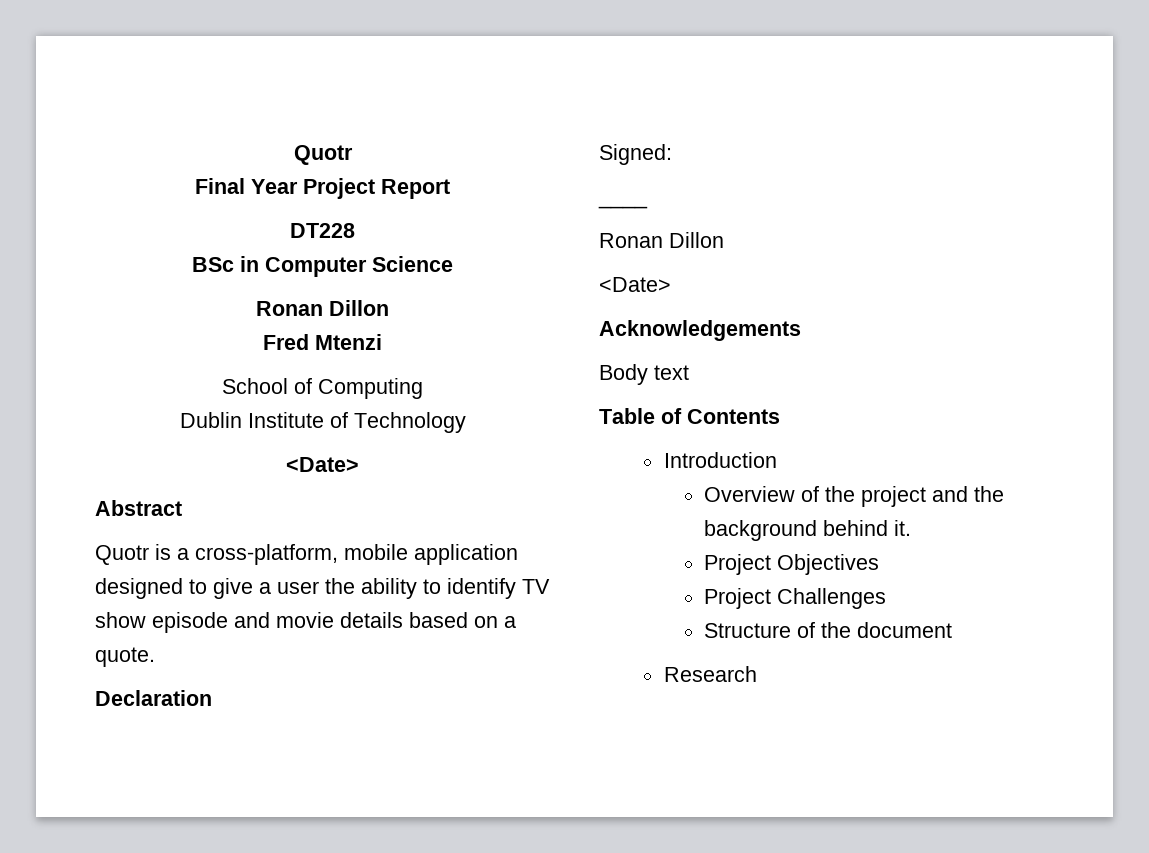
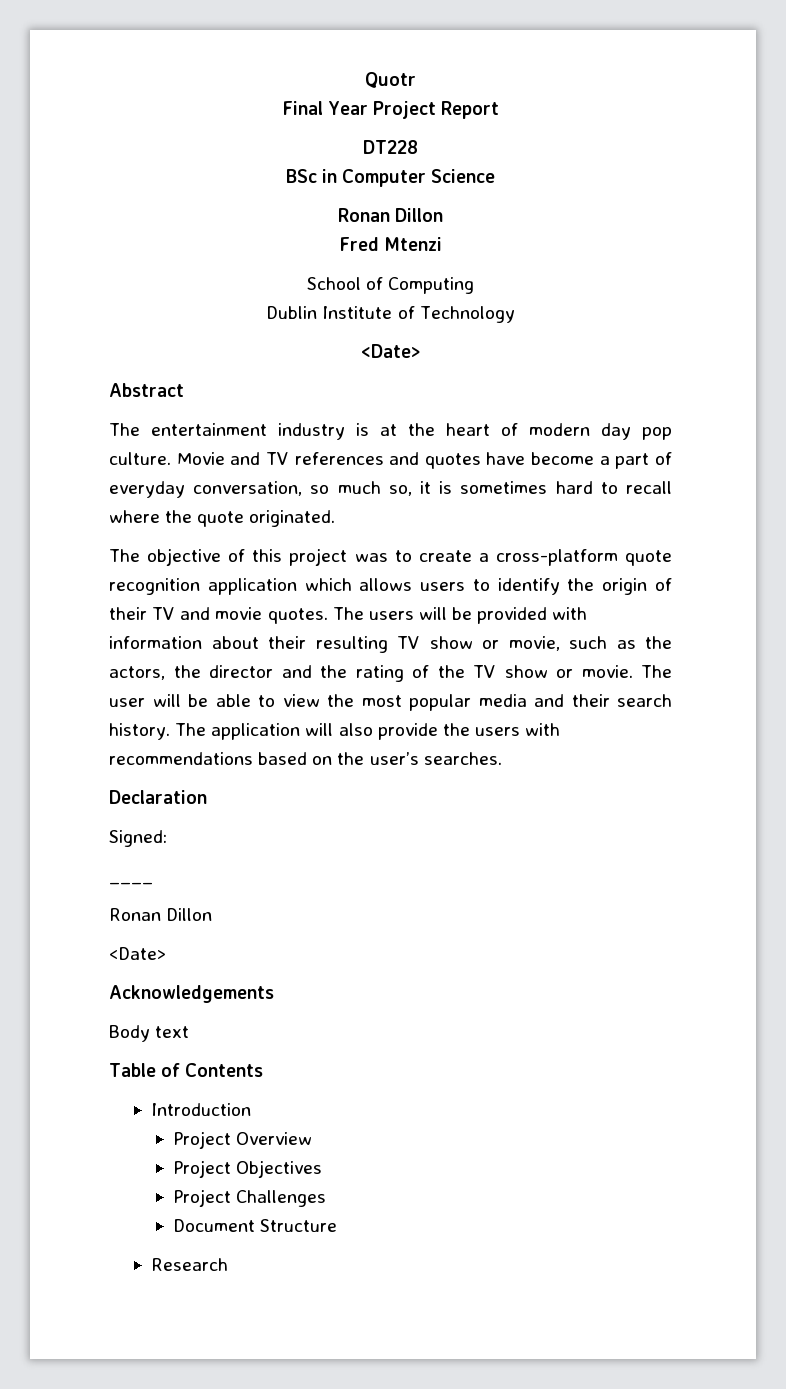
[95,544,518,565] [95,578,550,599] [95,612,516,633] [95,647,155,667] Quotr is a cross-platform, mobile application designed to give a user the ability to identify TV show episode and movie details based on a quote. -> [109,423,672,440] [109,452,672,469] [109,481,672,498] [109,510,336,527] [109,548,673,566] [109,578,672,595] [109,607,588,624] [109,636,672,653] [109,665,672,682] [109,694,672,711] [109,723,561,740] [109,752,502,765] The entertainment industry is at the heart of modern day pop culture. Movie and TV references and quotes have become a part of everyday conversation, so much so, it is sometimes hard to recall where the quote originated. // The objective of this project was to create a cross-platform quote recognition application which allows users to identify the origin of their TV and movie quotes. The users will be provided with information about their resulting TV show or movie, such as the actors, the director and the rating of the TV show or movie. The user will be able to view the most popular media and their search history. The application will also provide the users with recommendations based on the user’s searches.
(777, 460) none -> [172,1131,231,1149] Project
[801,486,1005,507] [704,520,912,541] of the project and the background behind it. -> (312, 1138) none
(887, 598) none -> [172,1219,255,1232] Document
[797,622,953,638] of the document -> (337, 1225) none

